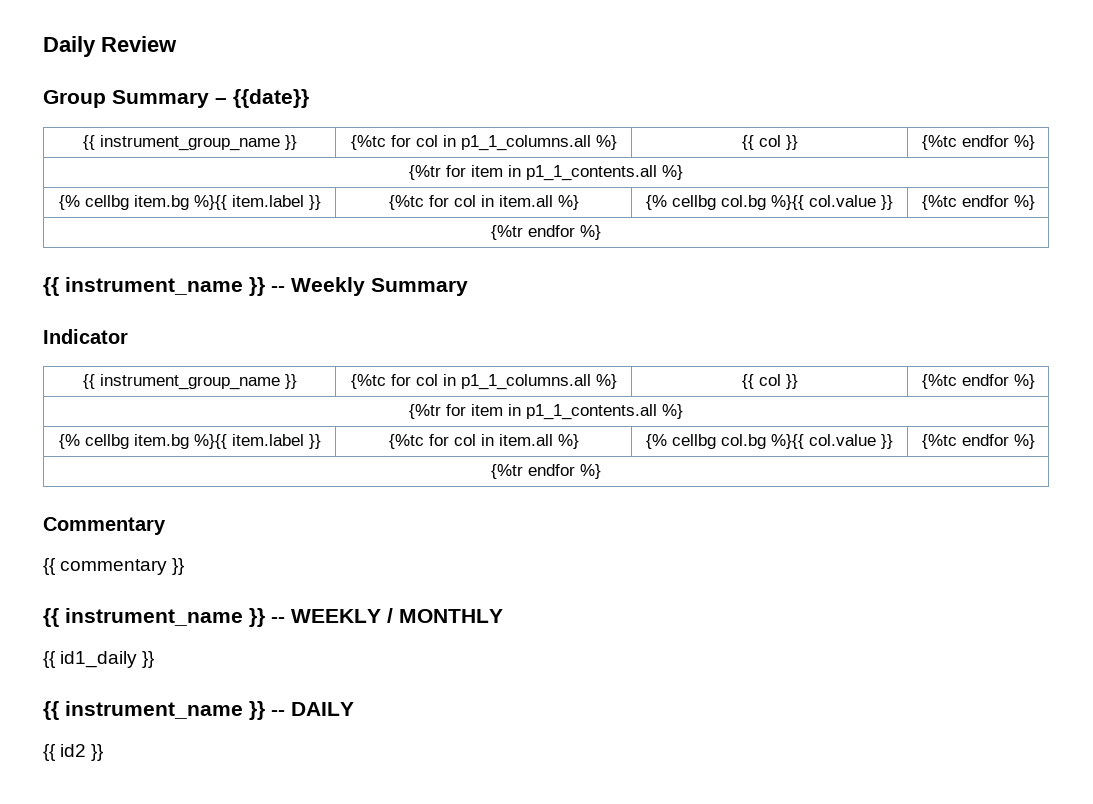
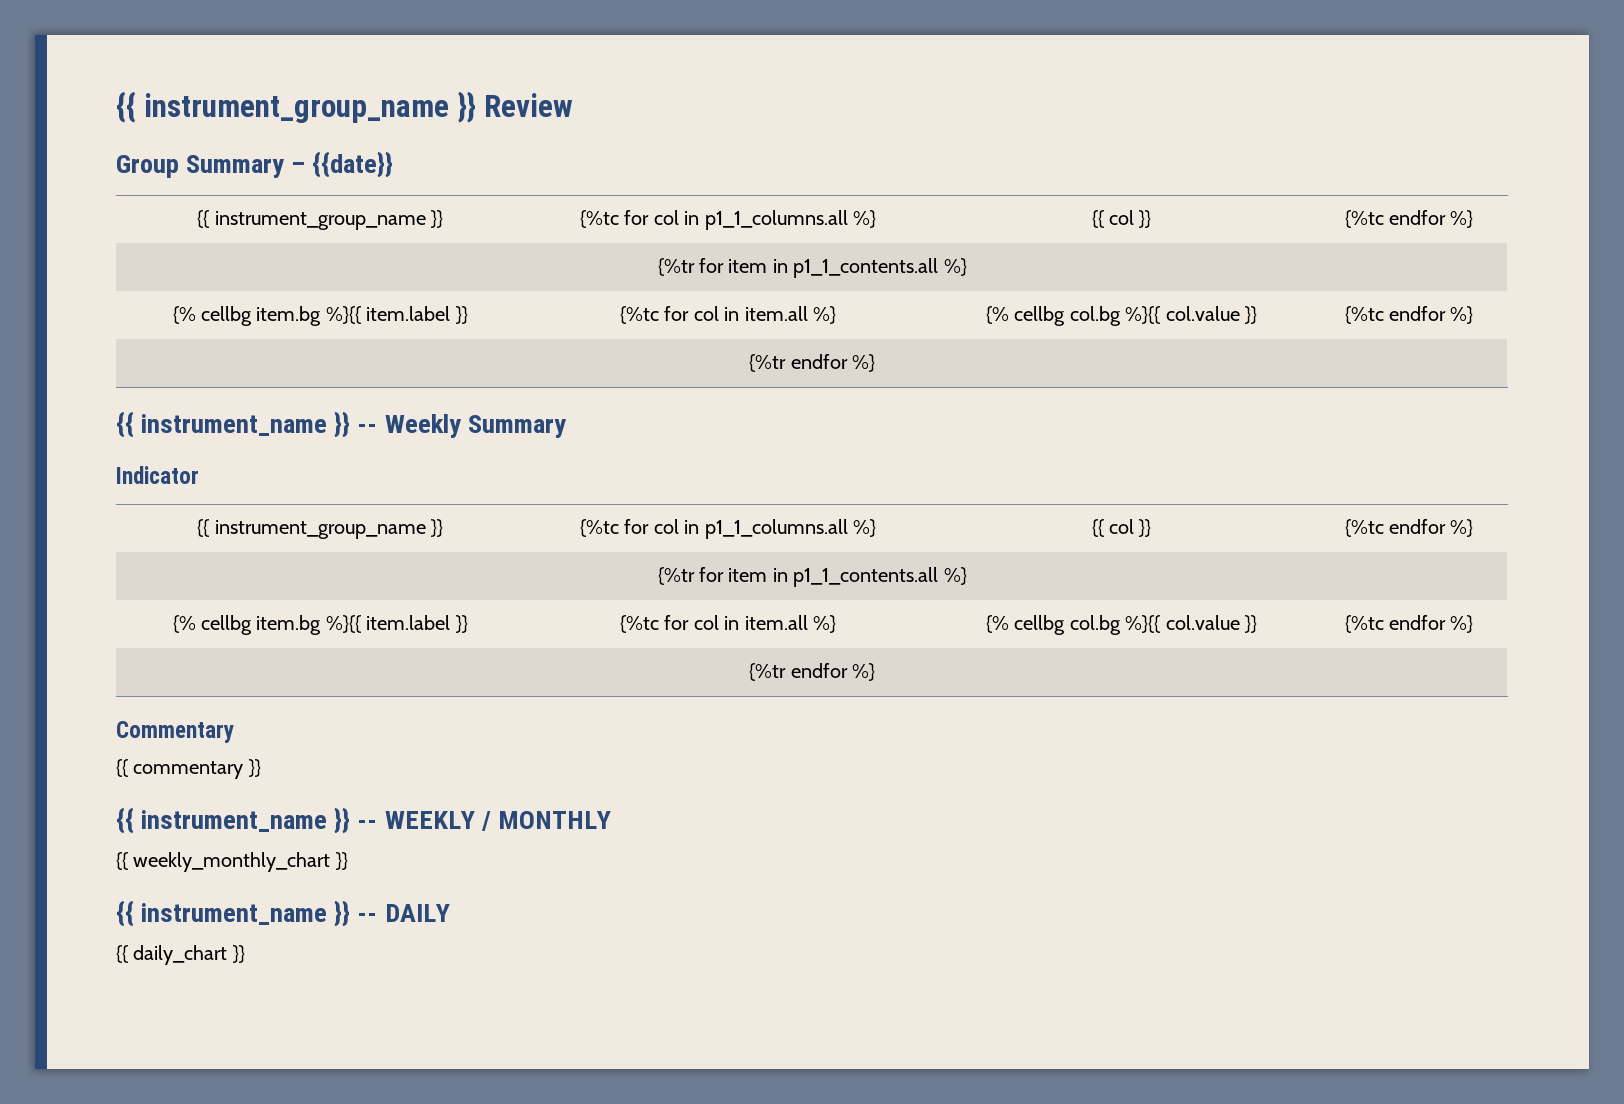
[43,36,96,57] Daily -> [116,91,476,123] {{ instrument_group_name }}
[60,651,138,668] id1_daily -> [133,852,331,872] weekly_monthly_chart
[60,744,87,757] id2 -> [133,945,228,965] daily_chart

